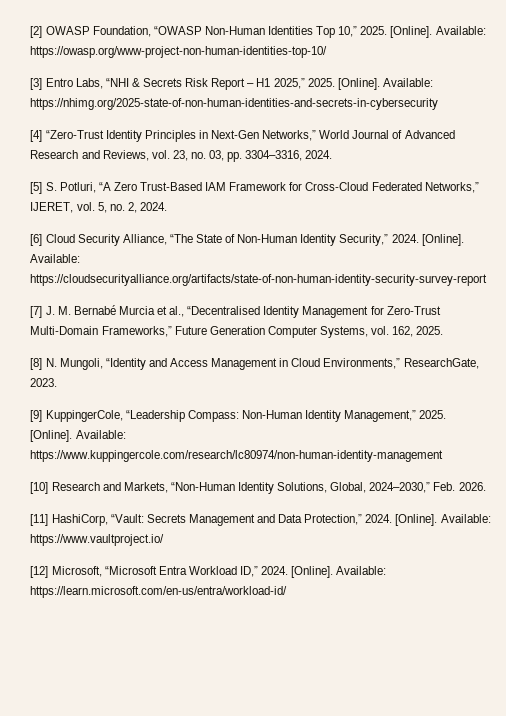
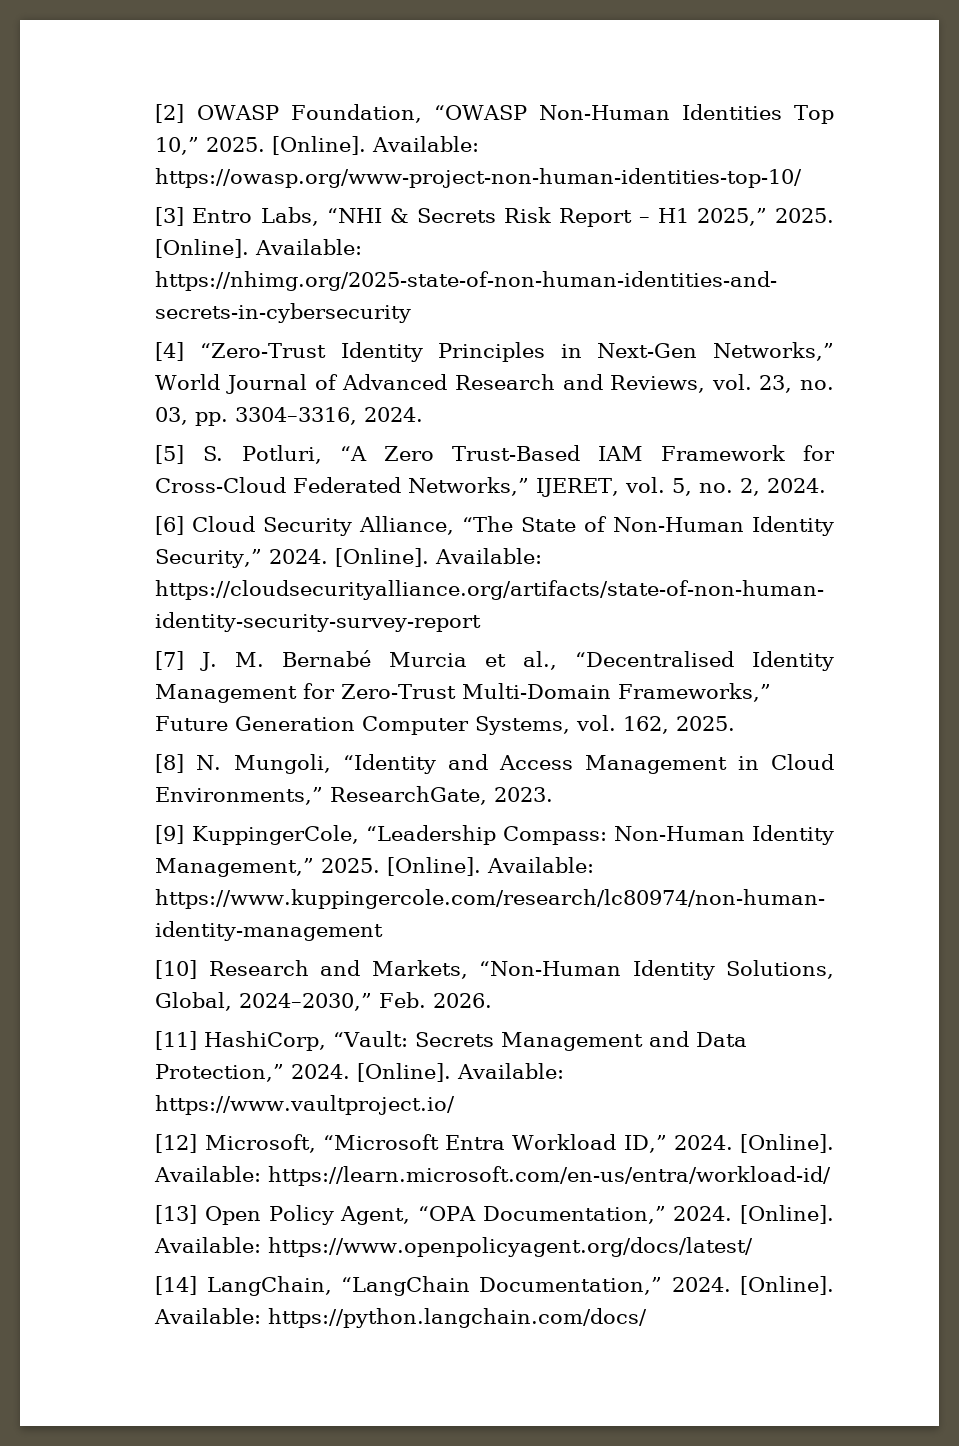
(288, 592) none -> [155,1205,835,1225] [154,1237,754,1257] [155,1276,834,1296] [154,1308,648,1328] // [13] Open Policy Agent, “OPA Documentation,” 2024. [Online]. Available: https://www.openpolicyagent.org/docs/latest/ // [14] LangChain, “LangChain Documentation,” 2024. [Online]. Available: https://python.langchain.com/docs/

